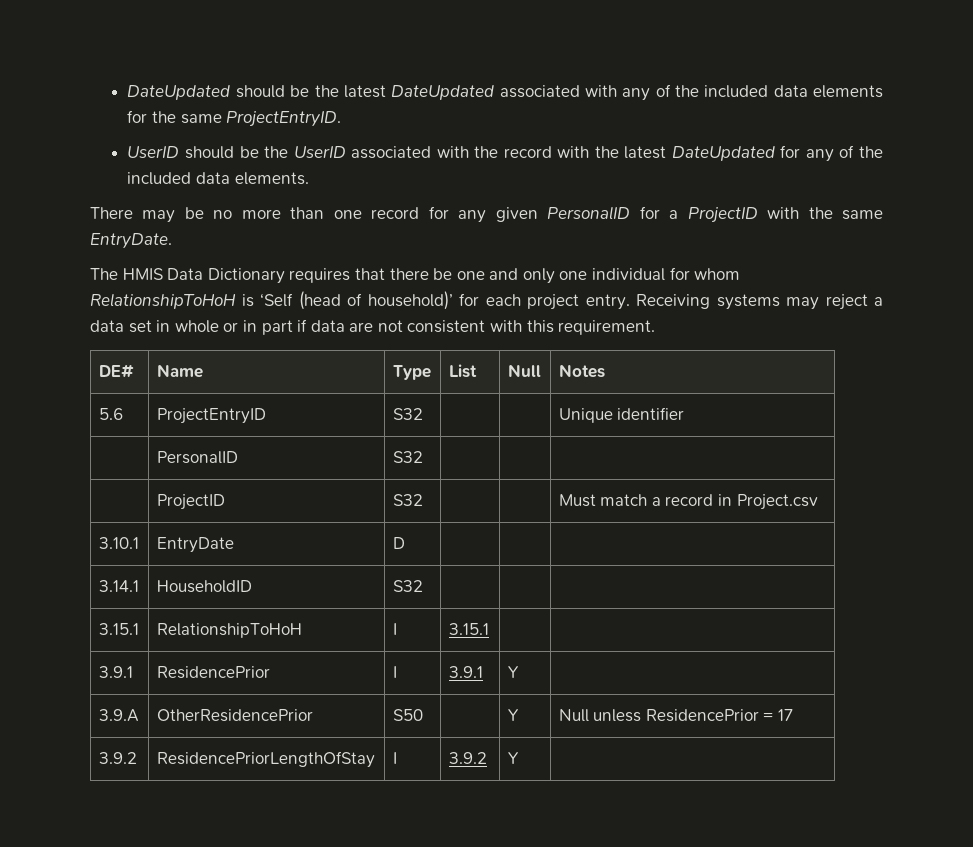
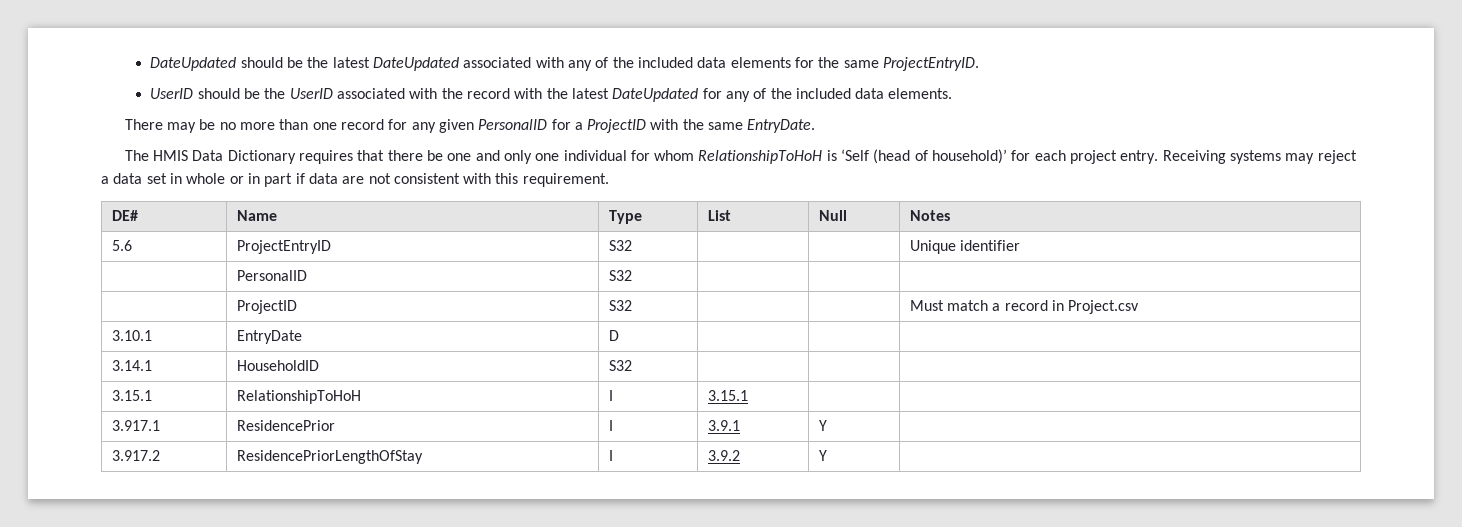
[98,666,133,678] 3.9.1 -> [111,420,160,431] 3.917.1
[98,709,139,722] [156,709,313,722] [392,709,423,721] [507,709,519,721] [558,709,794,722] [98,752,137,764] 3.9.A | OtherResidencePrior | S50 | | Y | Null unless ResidencePrior = 17 // 3.9.2 -> [111,450,160,461] 3.917.2

